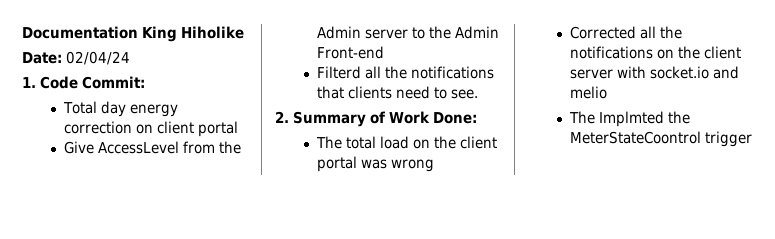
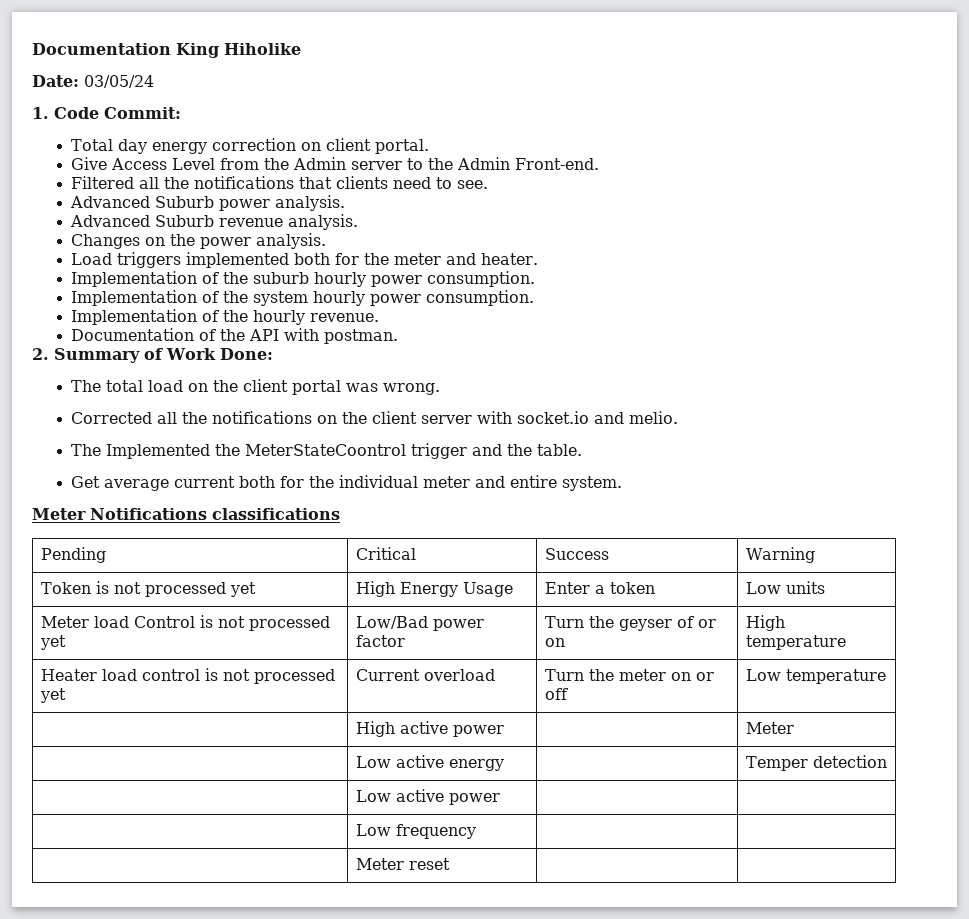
[66,51,130,65] 02/04/24 -> [84,75,154,88] 03/05/24
[198,121,239,137] portal -> [375,139,430,154] portal.
[98,141,180,154] AccessLevel -> [111,158,216,170] Access Level
[317,46,385,59] [317,66,362,79] Front-end // Filterd -> [515,158,600,170] [71,176,135,189] Front-end. // Filtered
(479, 94) none -> [70,195,346,211] [70,214,359,230] [71,233,327,249] [71,252,539,268] [71,271,536,287] [71,290,535,306] [71,309,380,325] [71,328,399,344] // Advanced Suburb power analysis. // Advanced Suburb revenue analysis. // Changes on the power analysis. // Load triggers implemented both for the meter and heater. // Implementation of the suburb hourly power consumption. // Implementation of the system hourly power consumption. // Implementation of the hourly revenue. // Documentation of the API with postman.
[391,159,435,172] wrong -> [383,383,441,395] wrong.
[570,86,608,99] [569,111,665,127] melio // The Implmted -> [629,411,679,424] [71,444,211,459] melio. // The Implemented
(753, 139) none -> [472,444,583,456] [71,475,623,491] [32,508,340,520] [40,547,106,563] [355,547,416,560] [544,548,609,560] [745,547,815,563] [40,581,256,597] [355,581,513,597] [544,582,655,594] [745,581,825,594] [40,615,330,631] [39,635,66,650] [355,616,484,631] [355,635,405,647] [544,616,716,631] [544,638,565,647] [745,615,785,631] [745,635,846,650] [40,668,335,684] [39,688,66,703] [355,669,495,681] [544,669,714,681] [544,688,568,700] [745,669,886,684] [355,721,504,737] [745,722,794,734] [355,755,504,771] [745,755,887,771] [355,789,500,805] [355,824,476,839] [355,858,450,870] and the table. // Get average current both for the individual meter and entire system. // Meter Notifications classifications // Pending | Critical | Success | Warning // Token is not processed yet | High Energy Usage | Enter a token | Low units // Meter load Control is not processed yet | Low/Bad power factor | Turn the geyser of or on | High temperature // Heater load control is not processed yet | Current overload | Turn the meter on or off | Low temperature // | High active power | | Meter // | Low active energy | | Temper detection // | Low active power | | // | Low frequency | | // | Meter reset | |

